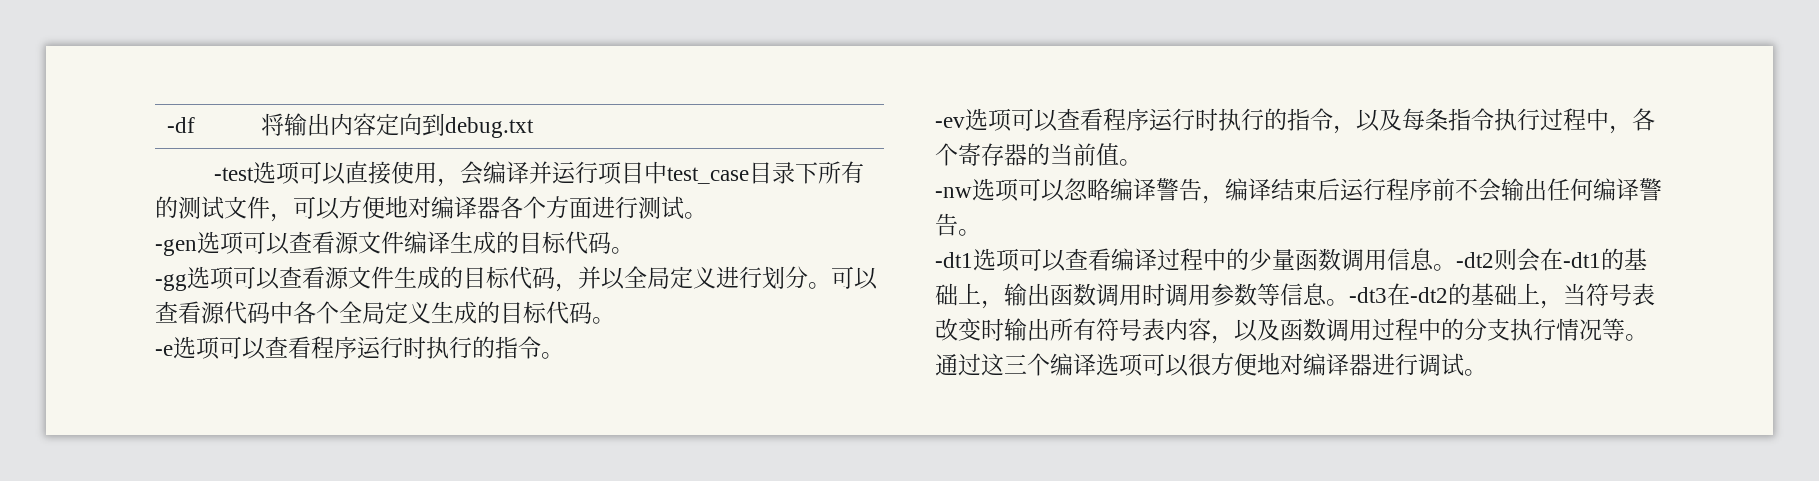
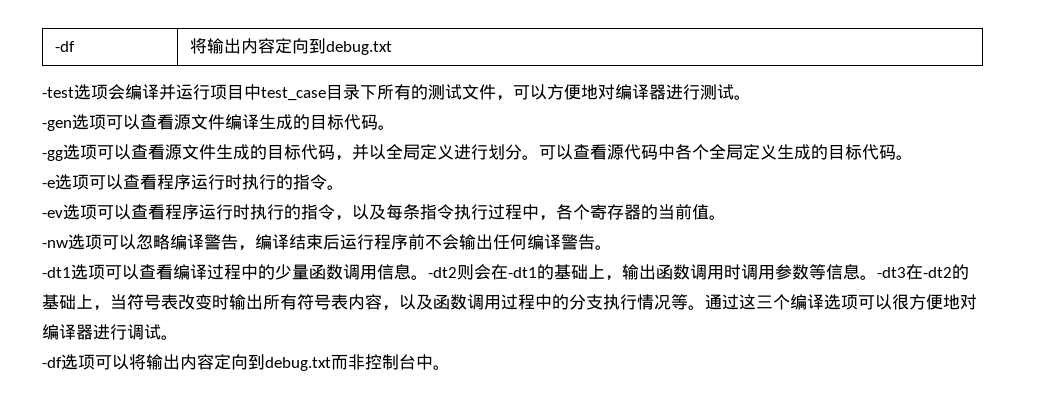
[298,161,460,187] 可以直接使用， -> (108, 92) none
[500,196,592,219] 各个方面 -> (666, 92) none
(1487, 372) none -> [42,354,450,371] // -df选项可以将输出内容定向到debug.txt而非控制台中。

